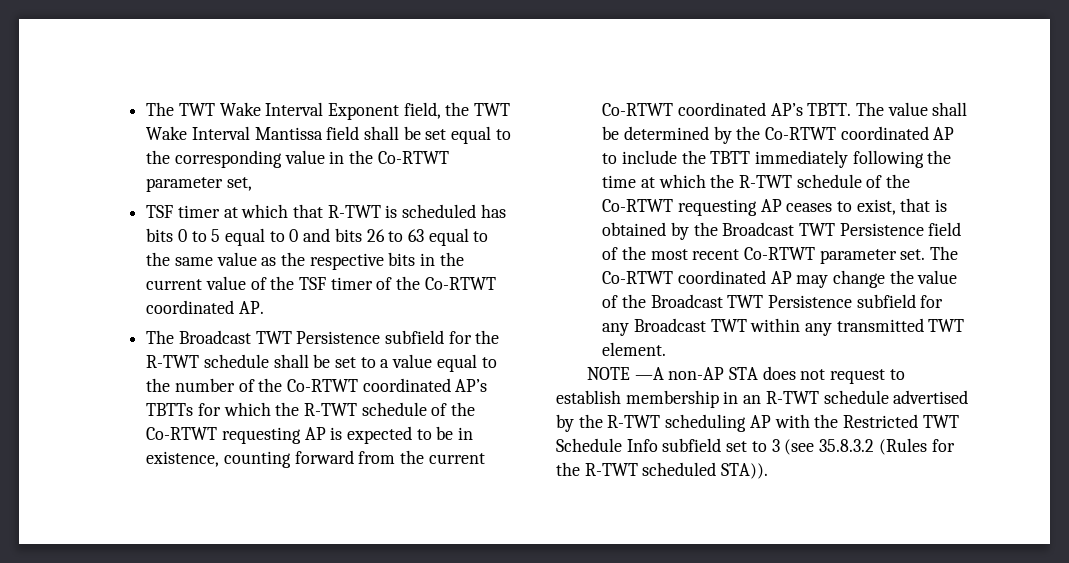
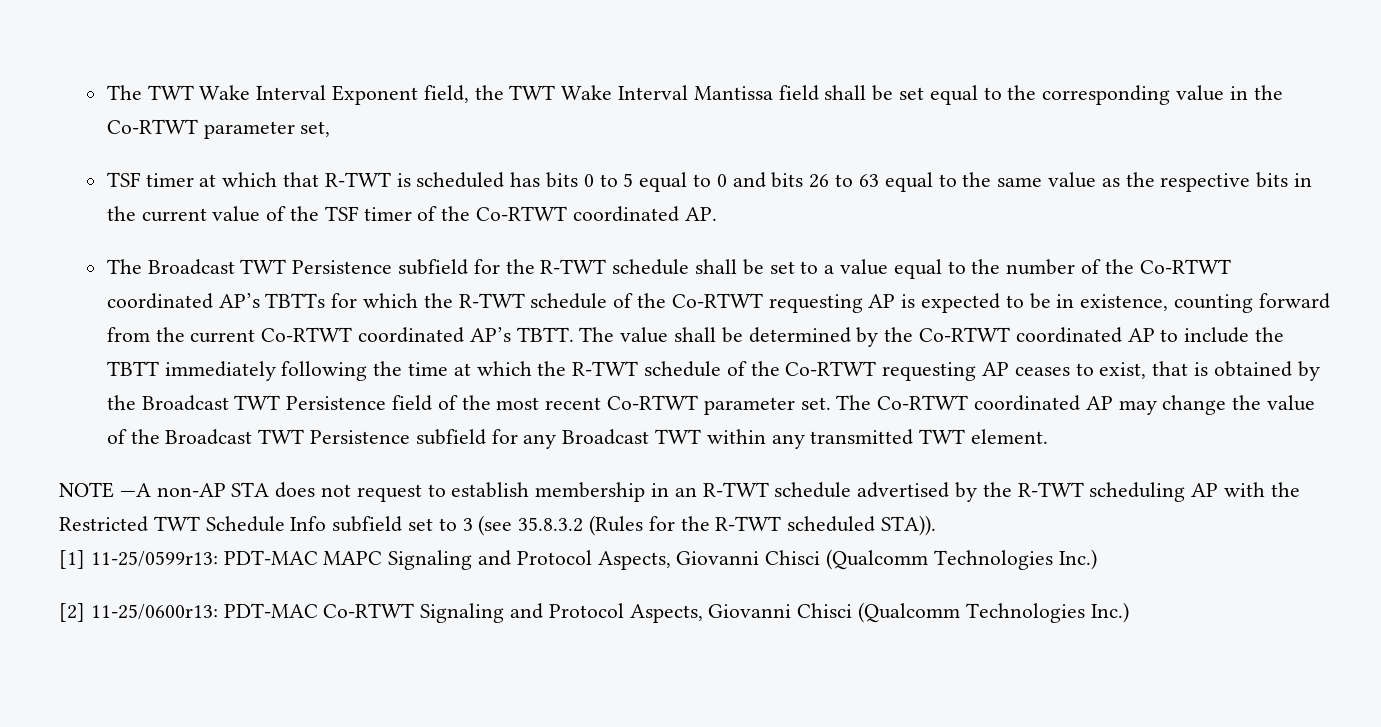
(769, 471) none -> [59,549,1097,570] [59,602,1129,623] // [1] 11-25/0599r13: PDT-MAC MAPC Signaling and Protocol Aspects, Giovanni Chisci (Qualcomm Technologies Inc.) // [2] 11-25/0600r13: PDT-MAC Co-RTWT Signaling and Protocol Aspects, Giovanni Chisci (Qualcomm Technologies Inc.)

